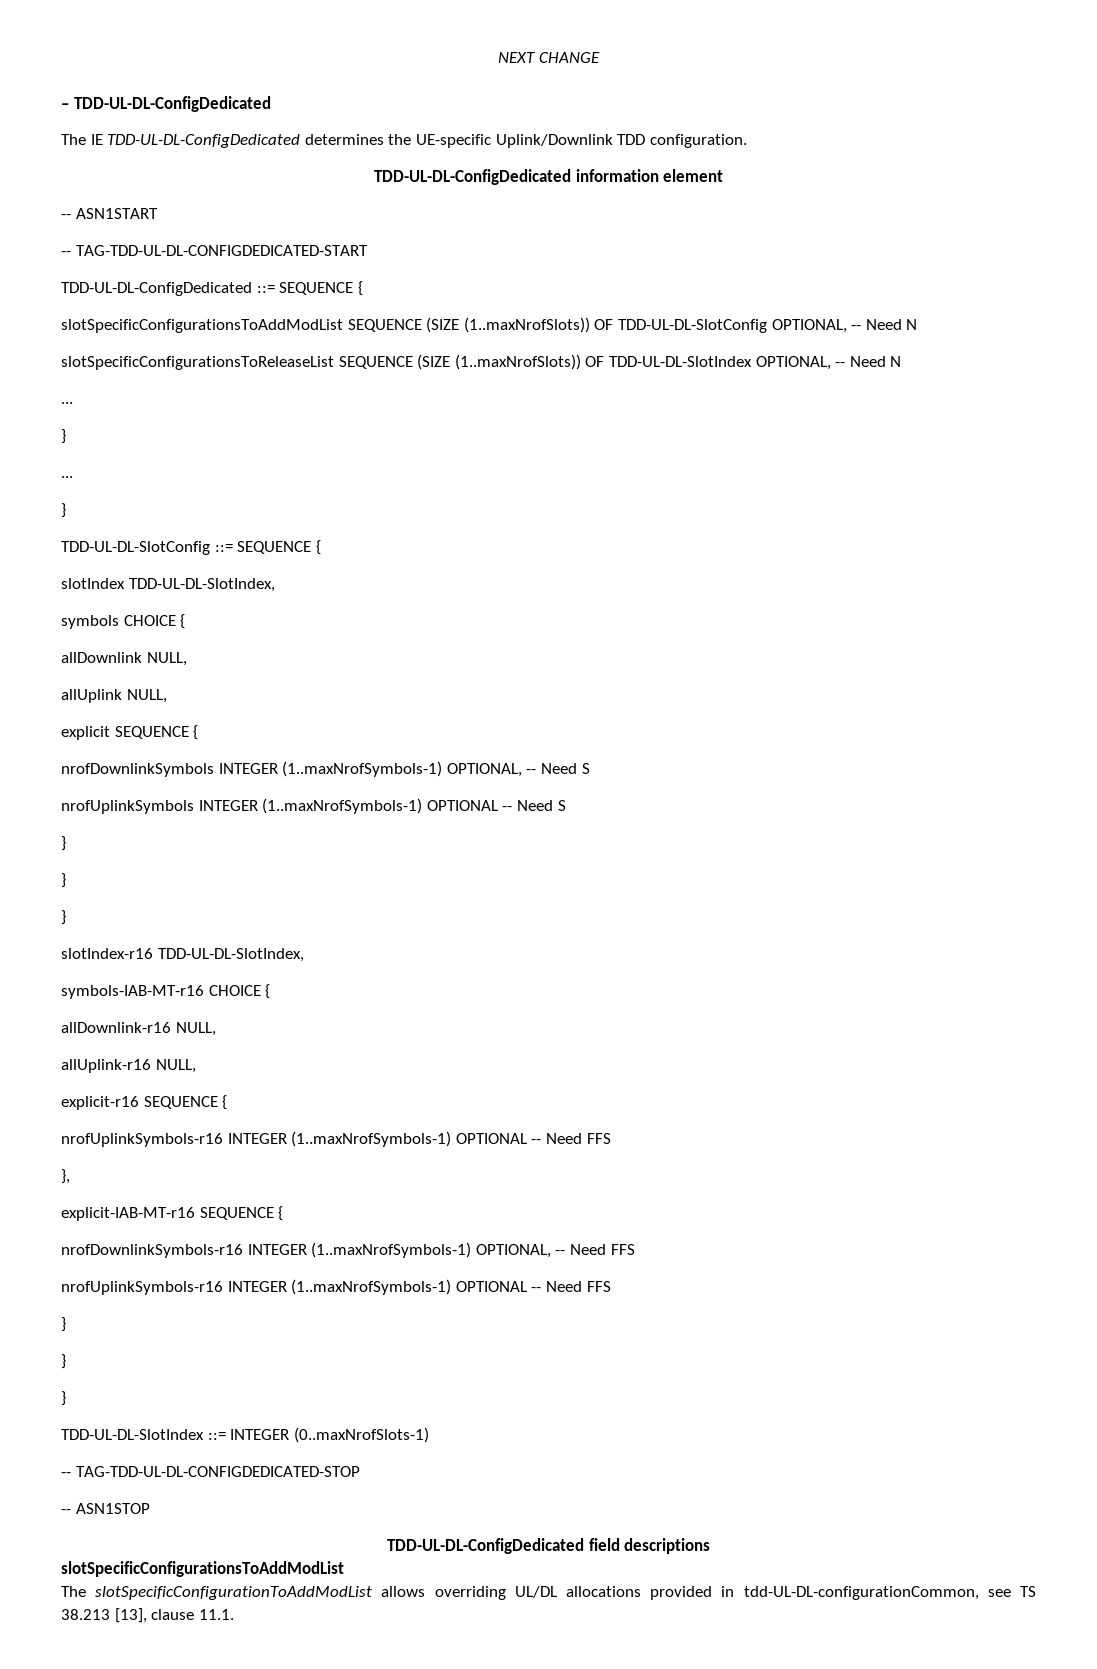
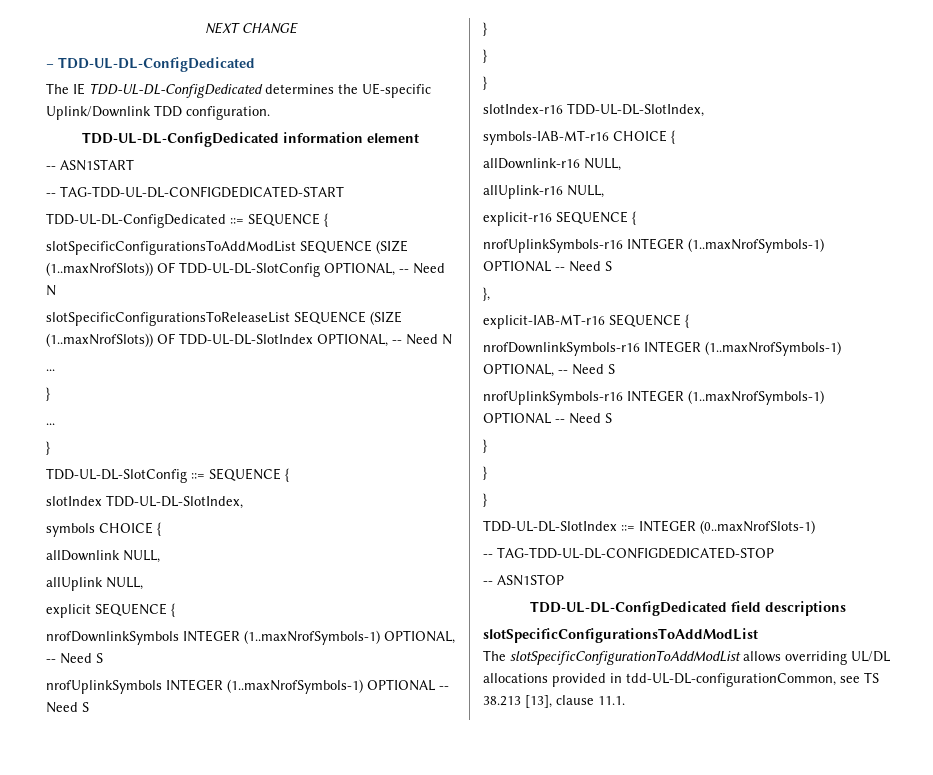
[586,1133,611,1144] FFS -> [605,261,612,271] S
[610,1244,635,1255] [61,1279,611,1295] FFS // nrofUplinkSymbols-r16 INTEGER (1..maxNrofSymbols-1) OPTIONAL -- Need FFS -> [608,364,615,374] [483,390,824,405] [483,412,612,424] S // nrofUplinkSymbols-r16 INTEGER (1..maxNrofSymbols-1) OPTIONAL -- Need S

